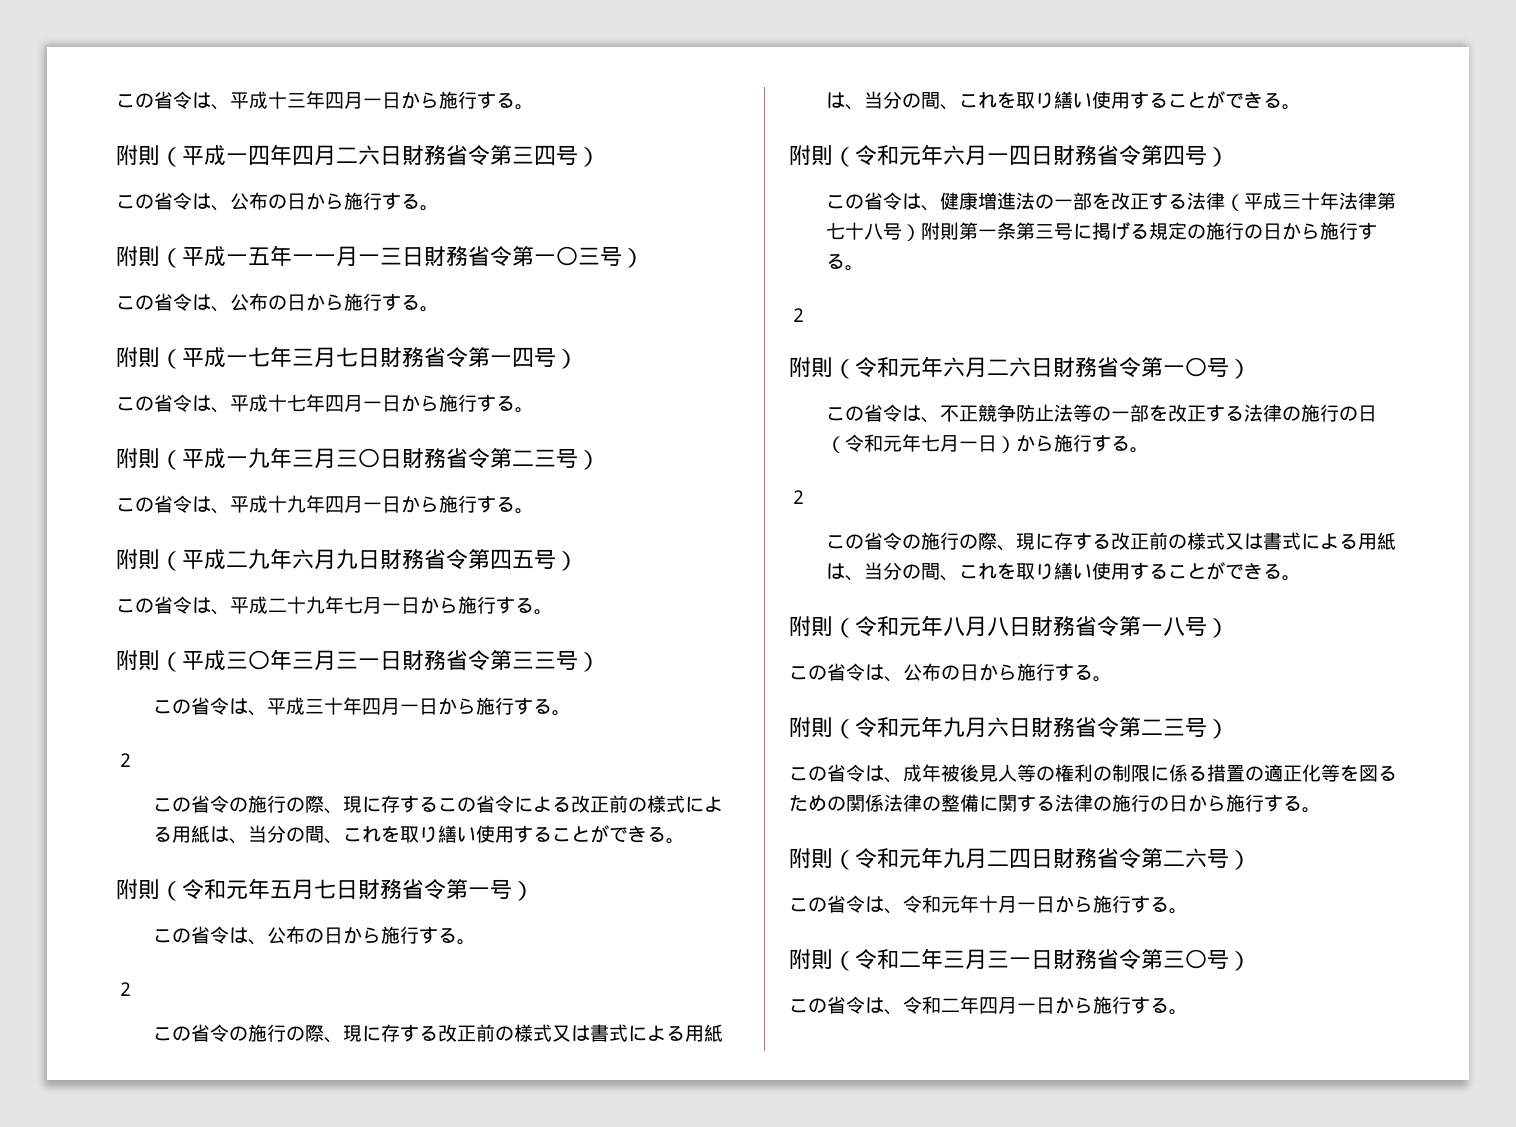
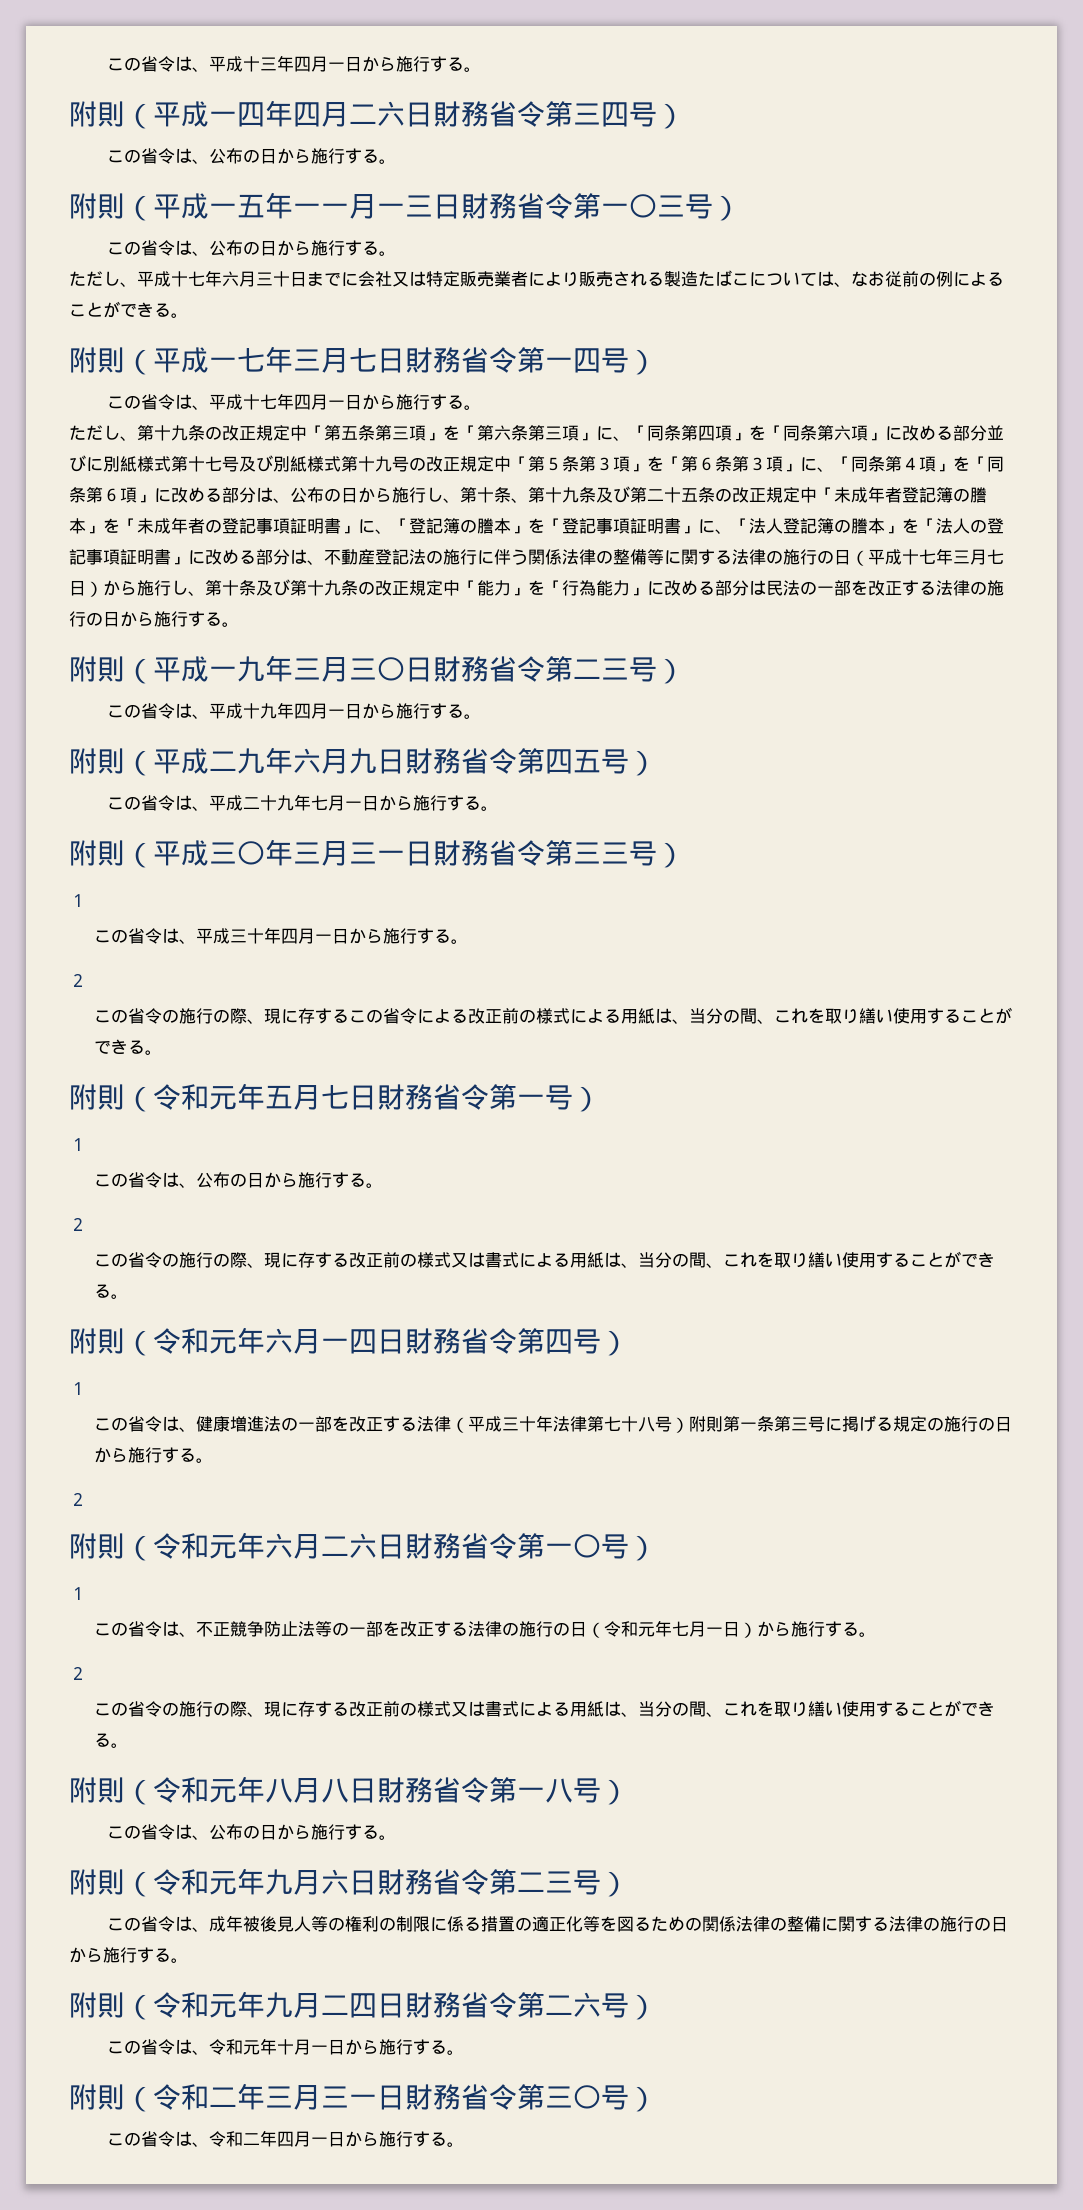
(439, 309) none -> [69,270,1004,287] [69,301,188,318] // ただし、平成十七年六月三十日までに会社又は特定販売業者により販売される製造たばこについては、なお従前の例によることができる。
(534, 410) none -> [69,425,1004,441] [69,455,1004,472] [69,486,987,503] [69,517,1004,534] [69,548,1004,566] [69,579,1004,597] [69,611,239,627] // ただし、第十九条の改正規定中「第五条第三項」を「第六条第三項」に、「同条第四項」を「同条第六項」に改める部分並びに別紙様式第十七号及び別紙様式第十九号の改正規定中「第５条第３項」を「第６条第３項」に、「同条第４項」を「同条第６項」に改める部分は、公布の日から施行し、第十条、第十九条及び第二十五条の改正規定中「未成年者登記簿の謄本」を「未成年者の登記事項証明書」に、「登記簿の謄本」を「登記事項証明書」に、「法人登記簿の謄本」を「法人の登記事項証明書」に改める部分は、不動産登記法の施行に伴う関係法律の整備等に関する法律の施行の日（平成十七年三月七日）から施行し、第十条及び第十九条の改正規定中「能力」を「行為能力」に改める部分は民法の一部を改正する法律の施行の日から施行する。
(600, 662) none -> [69,894,87,907] // １
(534, 891) none -> [69,1138,87,1151] // １
(1229, 157) none -> [69,1382,87,1395] // １
(1251, 369) none -> [69,1587,87,1600] // １

